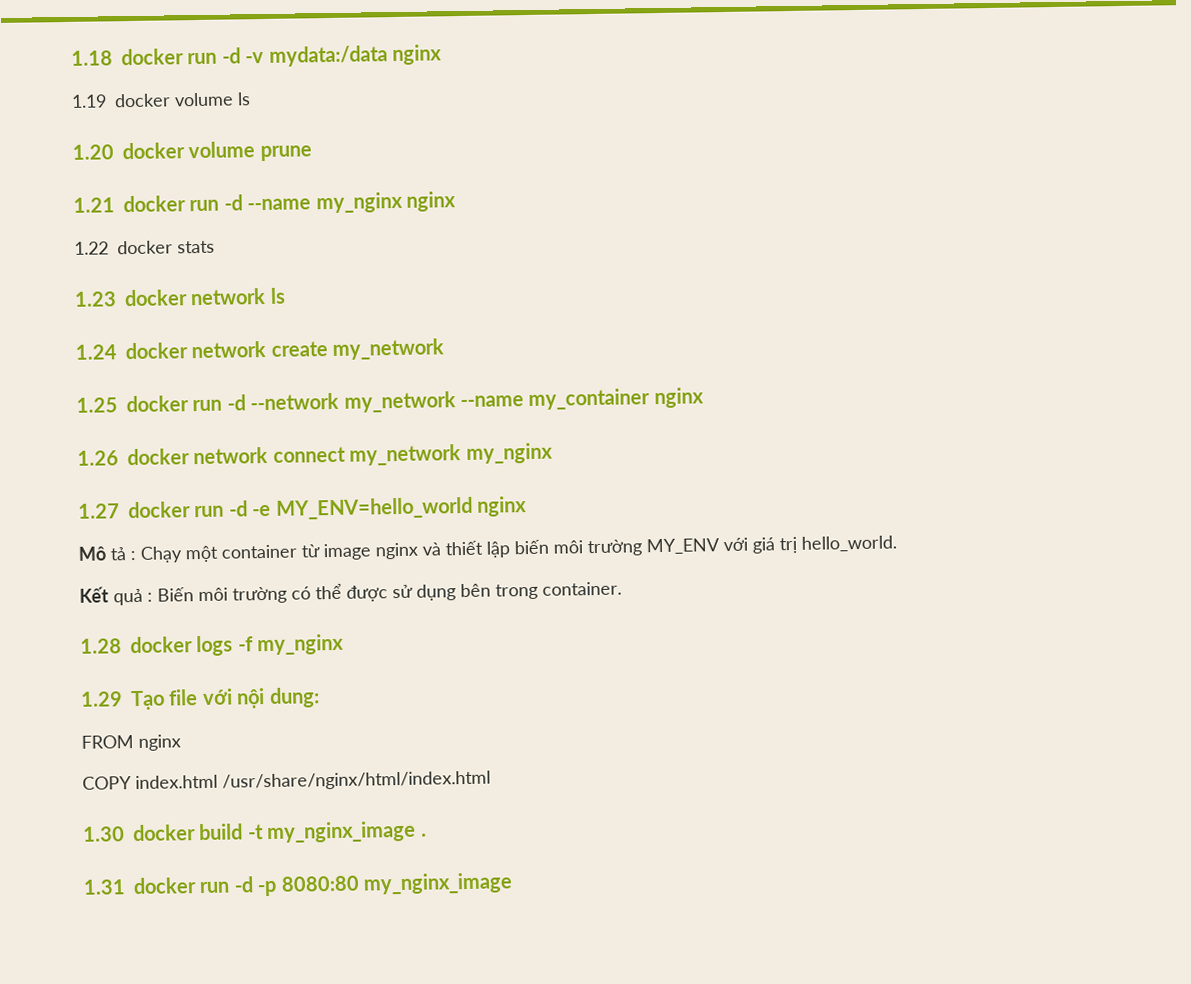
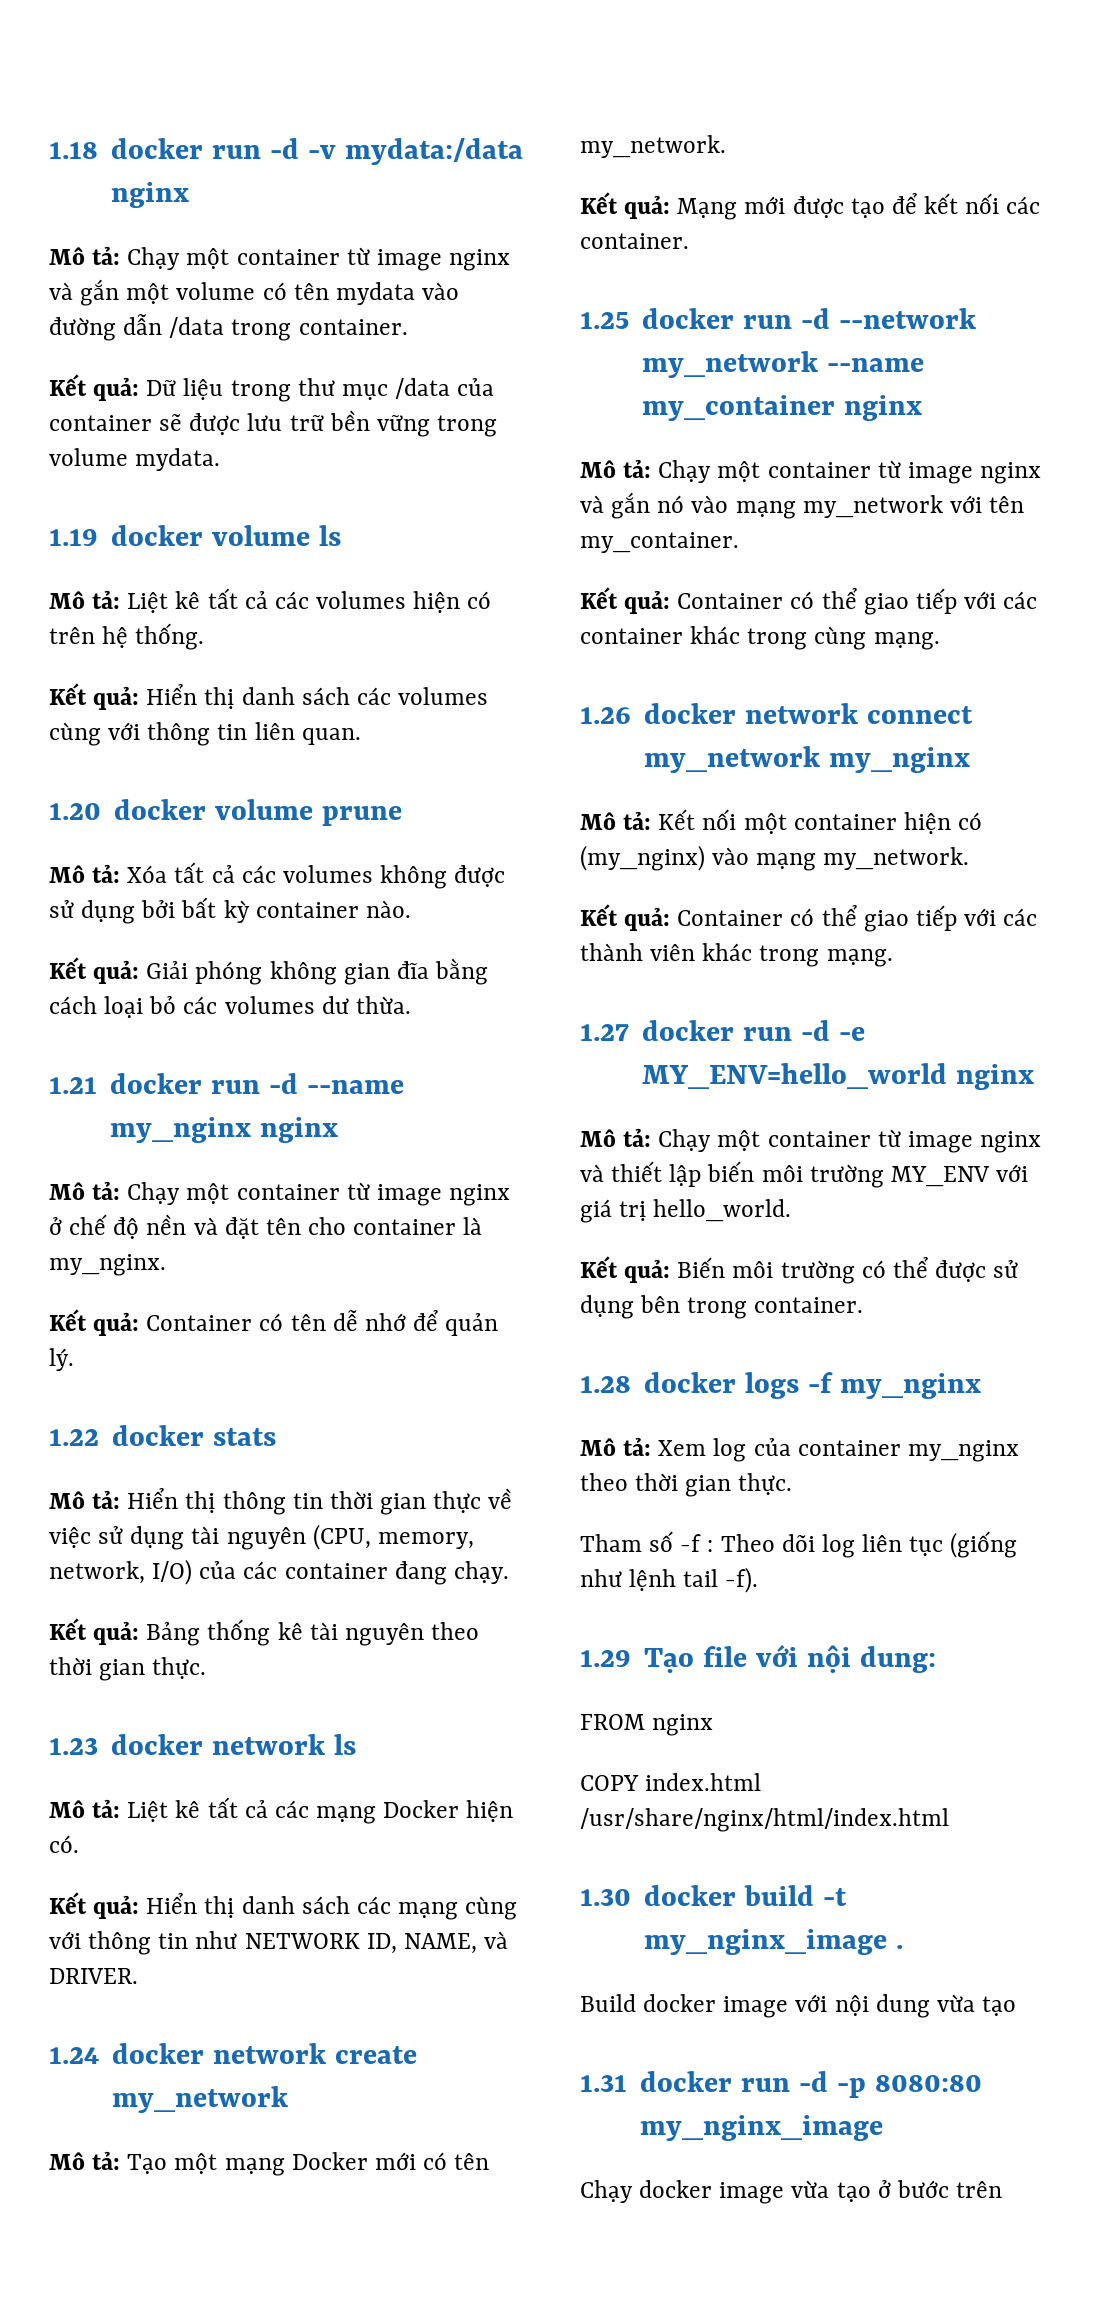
[71,92,251,108] [72,141,312,162] 1.19 docker volume ls // 1.20 docker volume prune -> [49,246,511,271] [49,279,460,306] [49,314,408,341] [49,374,495,402] [49,410,498,437] [49,448,221,471] [49,525,342,546] [49,588,492,613] [49,623,205,650] [49,683,489,710] [49,722,361,746] [49,799,403,826] [49,862,506,889] [49,897,411,924] [49,957,489,985] [49,996,411,1018] Mô tả: Chạy một container từ image nginx và gắn một volume có tên mydata vào đường dẫn /data trong container. // Kết quả: Dữ liệu trong thư mục /data của container sẽ được lưu trữ bền vững trong volume mydata. // 1.19 docker volume ls // Mô tả: Liệt kê tất cả các volumes hiện có trên hệ thống. // Kết quả: Hiển thị danh sách các volumes cùng với thông tin liên quan. // 1.20 docker volume prune // Mô tả: Xóa tất cả các volumes không được sử dụng bởi bất kỳ container nào. // Kết quả: Giải phóng không gian đĩa bằng cách loại bỏ các volumes dư thừa.
[74,240,215,255] [74,287,286,307] 1.22 docker stats // 1.23 docker network ls -> [49,1181,511,1206] [49,1214,483,1239] [49,1254,166,1276] [49,1309,499,1336] [49,1348,74,1371] [49,1425,277,1446] [49,1488,513,1515] [49,1524,474,1550] [49,1559,509,1585] [49,1618,480,1646] [49,1657,207,1681] [49,1734,357,1755] [49,1797,514,1824] [49,1835,79,1853] [49,1892,518,1920] [49,1931,509,1955] [49,1968,138,1984] Mô tả: Chạy một container từ image nginx ở chế độ nền và đặt tên cho container là my_nginx. // Kết quả: Container có tên dễ nhớ để quản lý. // 1.22 docker stats // Mô tả: Hiển thị thông tin thời gian thực về việc sử dụng tài nguyên (CPU, memory, network, I/O) của các container đang chạy. // Kết quả: Bảng thống kê tài nguyên theo thời gian thực. // 1.23 docker network ls // Mô tả: Liệt kê tất cả các mạng Docker hiện có. // Kết quả: Hiển thị danh sách các mạng cùng với thông tin như NETWORK ID, NAME, và DRIVER.
(445, 349) none -> [49,2151,490,2176] [580,135,726,158] [580,192,1041,220] [580,233,689,249] // Mô tả: Tạo một mạng Docker mới có tên my_network. // Kết quả: Mạng mới được tạo để kết nối các container.
(704, 398) none -> [580,459,1042,484] [580,492,1025,519] [580,532,739,553] [580,587,1038,615] [580,626,940,650] // Mô tả: Chạy một container từ image nginx và gắn nó vào mạng my_network với tên my_container. // Kết quả: Container có thể giao tiếp với các container khác trong cùng mạng.
(553, 453) none -> [580,809,983,834] [580,845,970,871] [580,904,1038,932] [580,943,893,967] // Mô tả: Kết nối một container hiện có (my_nginx) vào mạng my_network. // Kết quả: Container có thể giao tiếp với các thành viên khác trong mạng.
[110,547,136,561] tả : -> [623,1128,652,1147] tả:
[113,588,153,606] quả : -> [624,1259,671,1283] quả:
(345, 644) none -> [580,1437,1019,1462] [580,1473,793,1497] [580,1531,1018,1558] [580,1567,759,1593] // Mô tả: Xem log của container my_nginx theo thời gian thực. // Tham số -f : Theo dõi log liên tục (giống như lệnh tail -f).
(427, 835) none -> [580,1994,1017,2018] // Build docker image với nội dung vừa tạo
(513, 883) none -> [580,2180,1003,2204] // Chạy docker image vừa tạo ở bước trên

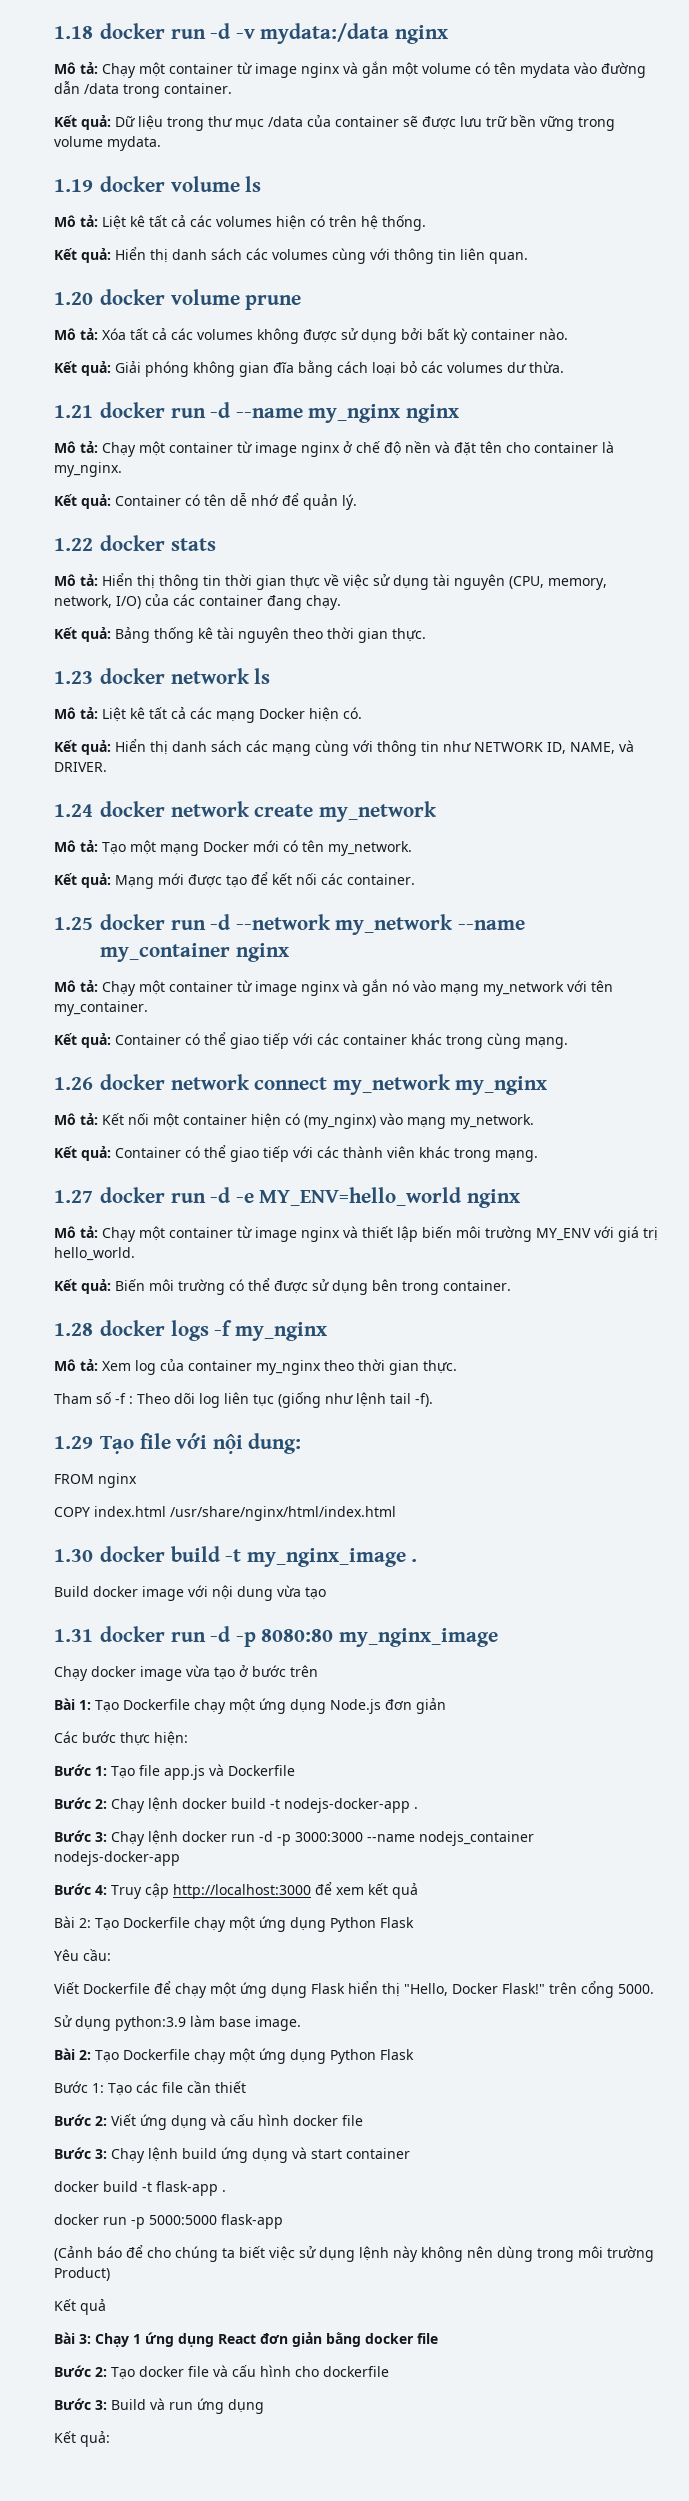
(1003, 2189) none -> [54,1698,446,1714] [54,1731,188,1746] [54,1764,295,1780] [54,1797,418,1813] [54,1830,534,1846] [54,1851,180,1866] [54,1882,418,1899] [54,1916,414,1932] [54,1949,111,1961] [54,1981,654,1998] [54,2015,301,2031] [54,2048,414,2064] [54,2081,246,2096] [54,2114,363,2130] [54,2147,410,2163] [54,2181,226,2196] [54,2214,283,2229] [54,2245,654,2262] [54,2267,110,2281] [54,2299,106,2315] [54,2332,438,2347] [54,2365,389,2380] [54,2398,264,2414] [54,2431,110,2447] // Bài 1: Tạo Dockerfile chạy một ứng dụng Node.js đơn giản // Các bước thực hiện: // Bước 1: Tạo file app.js và Dockerfile // Bước 2: Chạy lệnh docker build -t nodejs-docker-app . // Bước 3: Chạy lệnh docker run -d -p 3000:3000 --name nodejs_container nodejs-docker-app // Bước 4: Truy cập http://localhost:3000 để xem kết quả // Bài 2: Tạo Dockerfile chạy một ứng dụng Python Flask // Yêu cầu: // Viết Dockerfile để chạy một ứng dụng Flask hiển thị "Hello, Docker Flask!" trên cổng 5000. // Sử dụng python:3.9 làm base image. // Bài 2: Tạo Dockerfile chạy một ứng dụng Python Flask // Bước 1: Tạo các file cần thiết // Bước 2: Viết ứng dụng và cấu hình docker file // Bước 3: Chạy lệnh build ứng dụng và start container // docker build -t flask-app . // docker run -p 5000:5000 flask-app // (Cảnh báo để cho chúng ta biết việc sử dụng lệnh này không nên dùng trong môi trường Product) // Kết quả // Bài 3: Chạy 1 ứng dụng React đơn giản bằng docker file // Bước 2: Tạo docker file và cấu hình cho dockerfile // Bước 3: Build và run ứng dụng // Kết quả:

